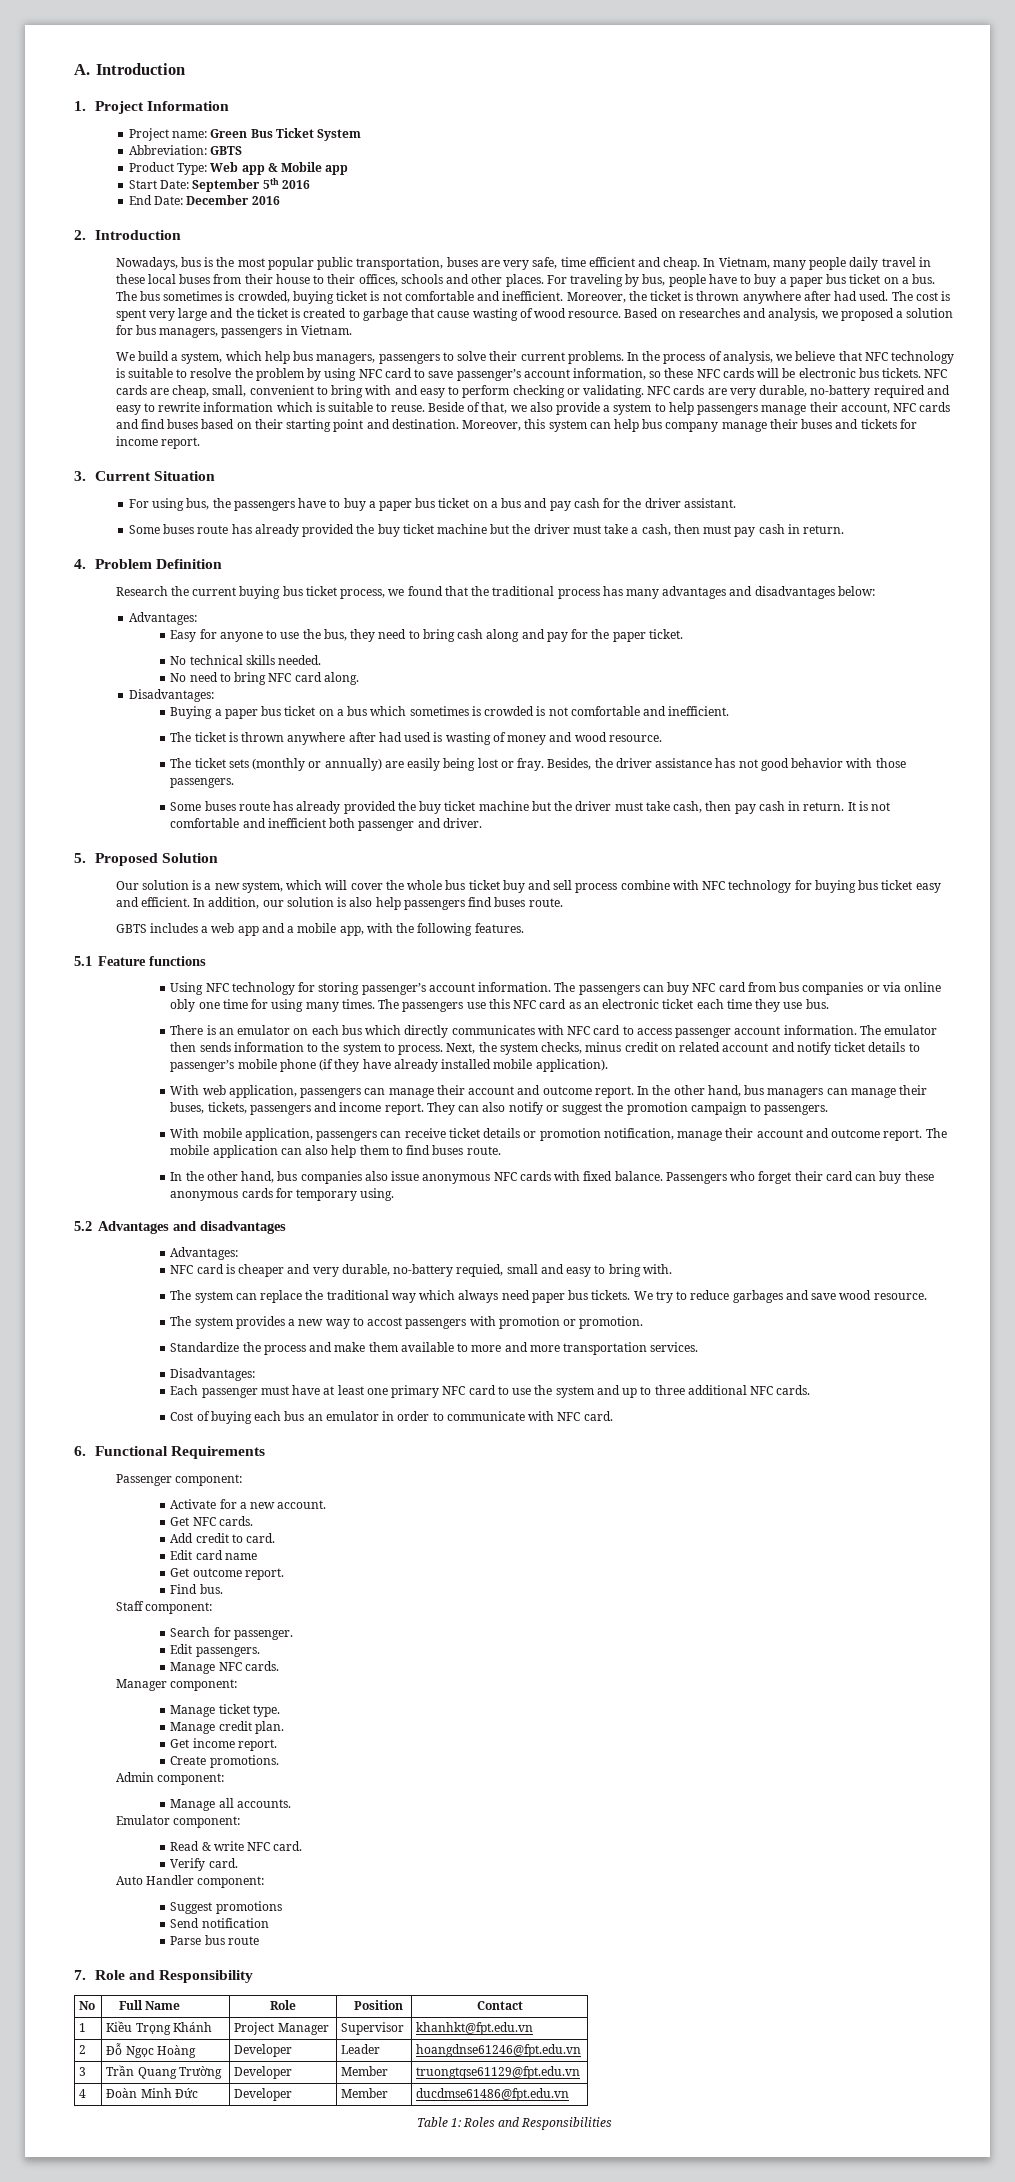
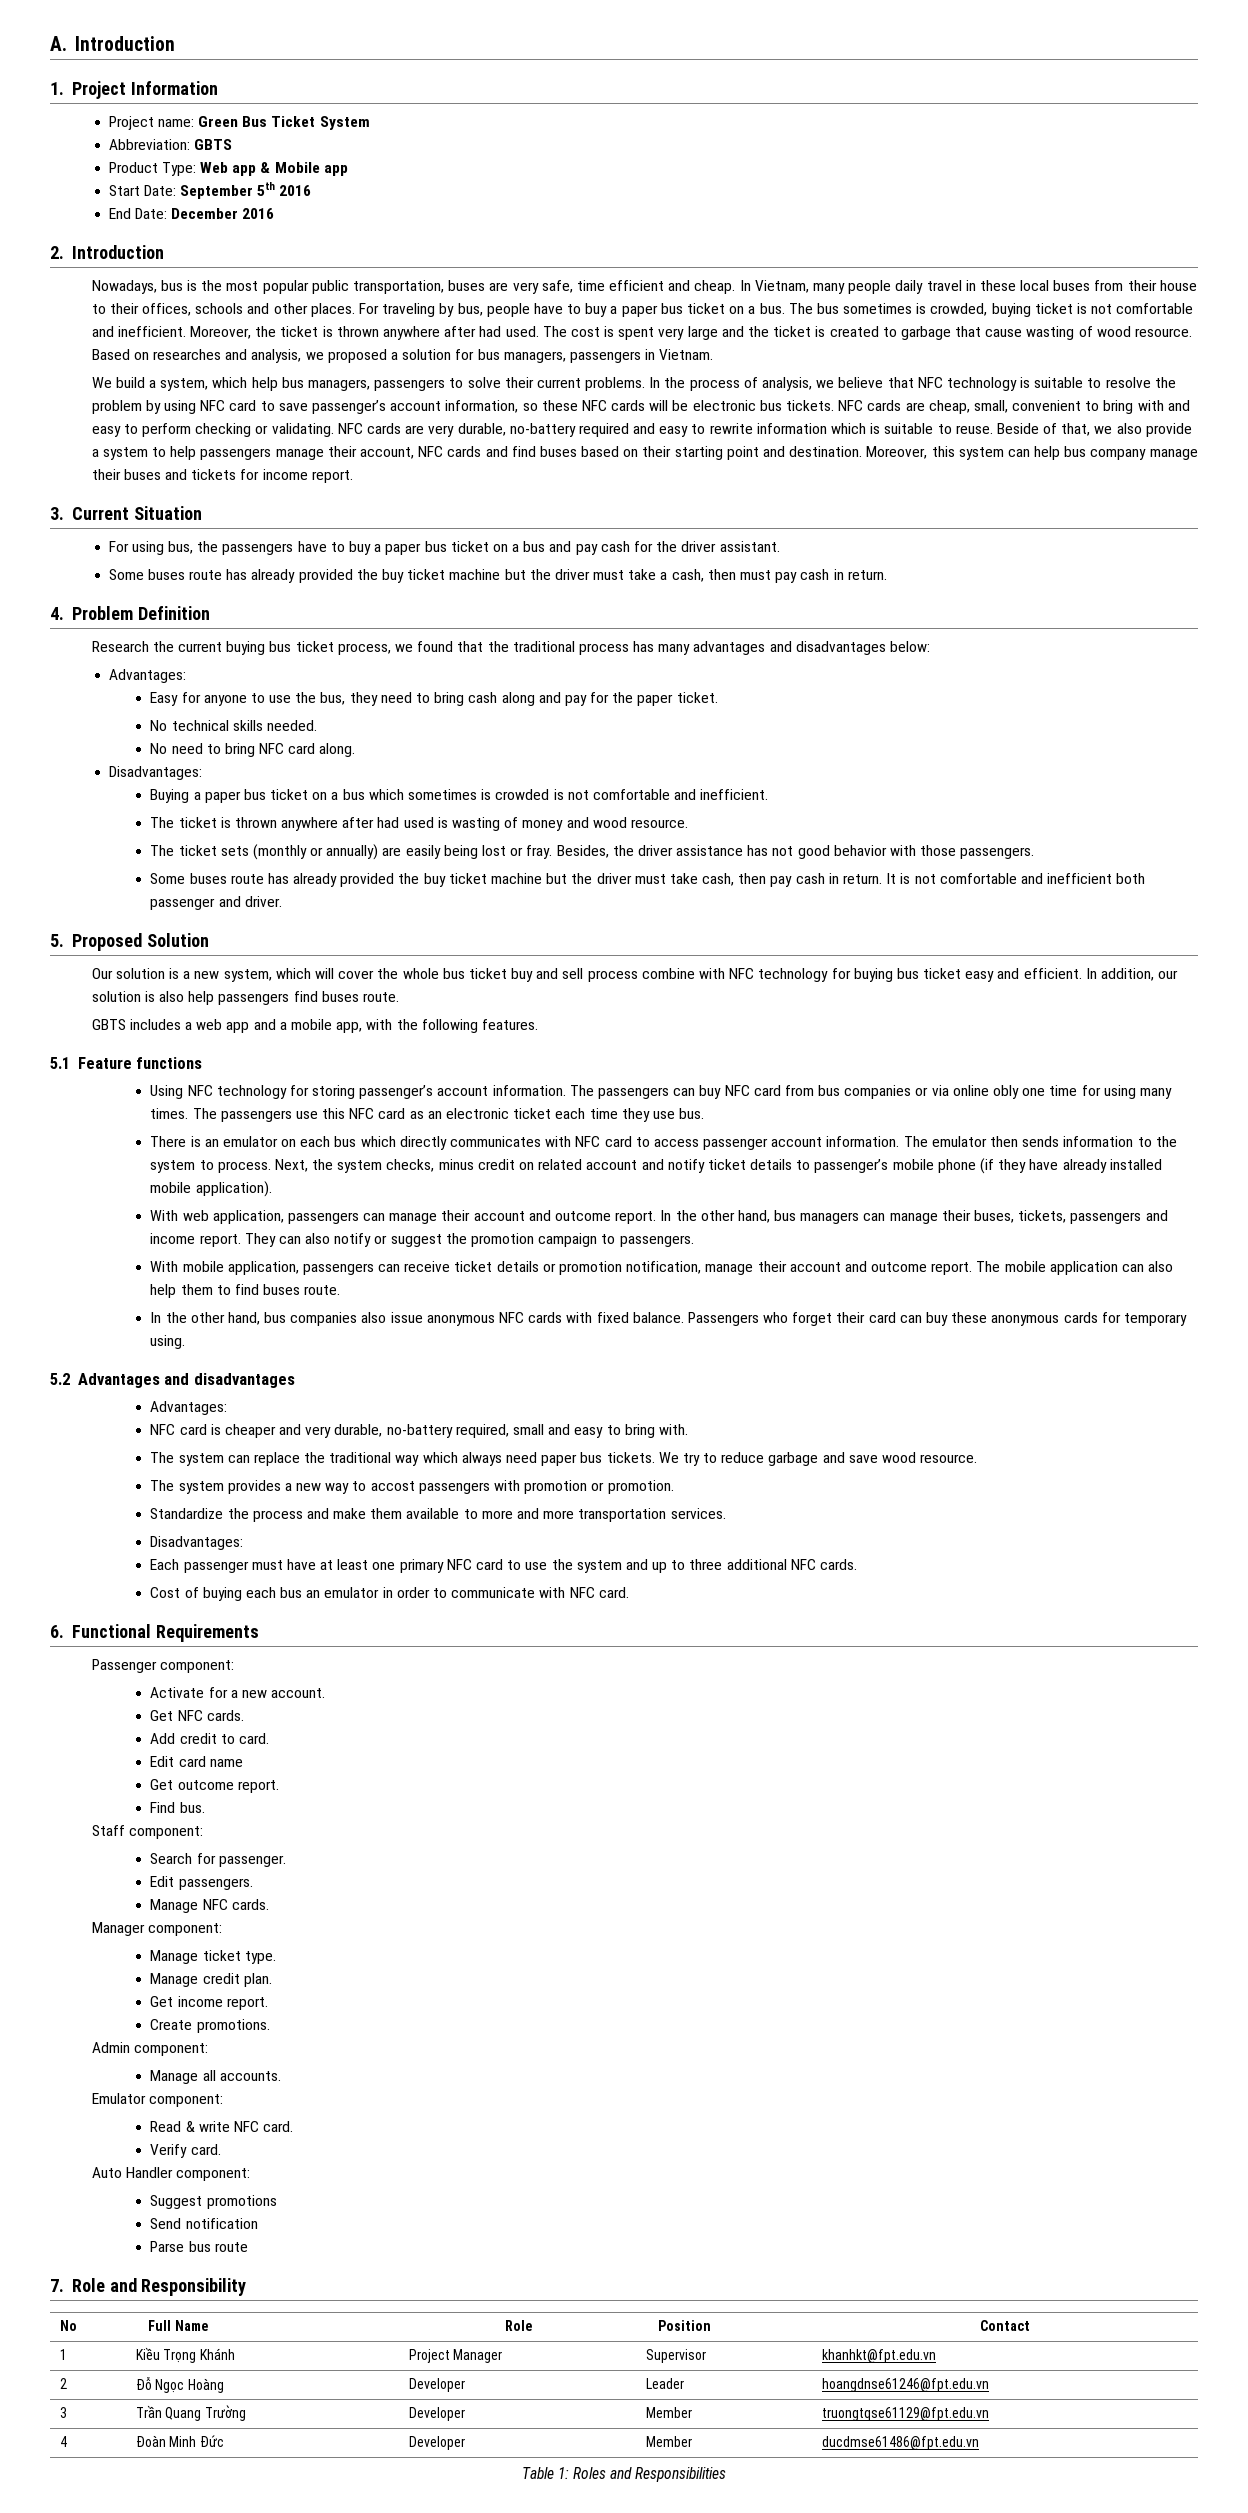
[456,1264,504,1277] requied, -> [455,1424,509,1438] required,
[732,1290,783,1303] garbages -> [768,1452,819,1466] garbage

